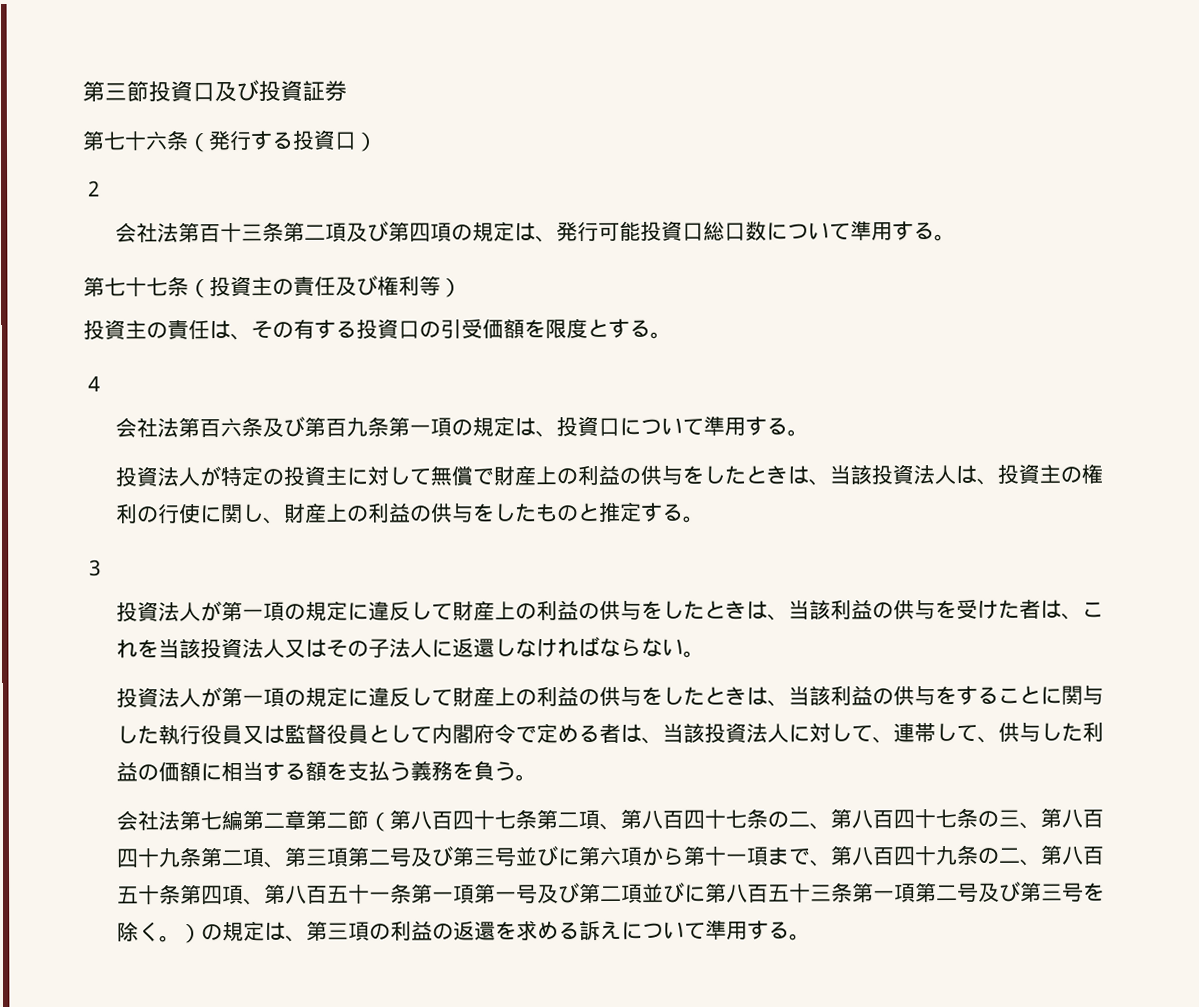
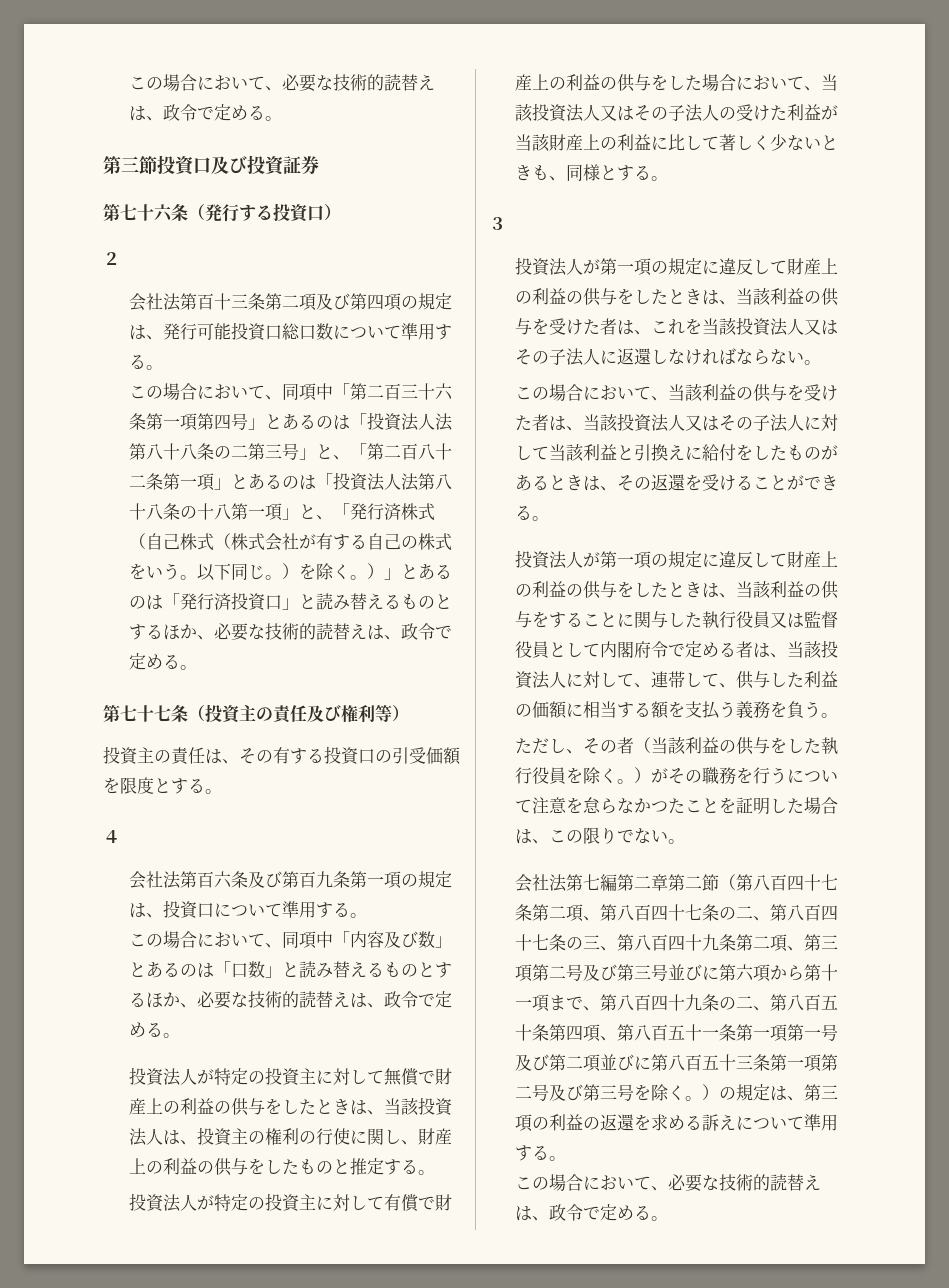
(82, 91) none -> [129,74,436,92] [129,104,283,121] この場合において、必要な技術的読替えは、政令で定める。 //
(957, 238) none -> [129,383,454,401] [129,412,454,431] [129,443,453,460] [129,472,453,491] [129,503,436,521] [129,533,453,551] [129,563,453,581] [129,592,453,611] [129,623,453,641] [129,653,198,670] // この場合において、同項中「第二百三十六条第一項第四号」とあるのは「投資法人法第八十八条の二第三号」と、「第二百八十二条第一項」とあるのは「投資法人法第八十八条の十八第一項」と、「発行済株式（自己株式（株式会社が有する自己の株式をいう。以下同じ。）を除く。）」とあるのは「発行済投資口」と読み替えるものとするほか、必要な技術的読替えは、政令で定める。
(810, 433) none -> [129,931,453,949] [129,961,453,978] [129,991,453,1009] [129,1022,181,1038] // この場合において、同項中「内容及び数」とあるのは「口数」と読み替えるものとするほか、必要な技術的読替えは、政令で定める。
(706, 519) none -> [129,1193,453,1212] [515,74,839,92] [515,103,839,122] [515,134,839,152] [515,164,669,181] // 投資法人が特定の投資主に対して有償で財産上の利益の供与をした場合において、当該投資法人又はその子法人の受けた利益が当該財産上の利益に比して著しく少ないときも、同様とする。
(706, 654) none -> [515,384,839,402] [515,413,839,432] [515,444,839,462] [515,474,839,491] [515,505,550,521] // この場合において、当該利益の供与を受けた者は、当該投資法人又はその子法人に対して当該利益と引換えに給付をしたものがあるときは、その返還を受けることができる。
(538, 778) none -> [515,737,839,755] [515,767,839,784] [515,797,839,815] [515,827,686,844] // ただし、その者（当該利益の供与をした執行役員を除く。）がその職務を行うについて注意を怠らなかつたことを証明した場合は、この限りでない。
(812, 937) none -> [515,1174,822,1192] [515,1204,669,1221] // この場合において、必要な技術的読替えは、政令で定める。

